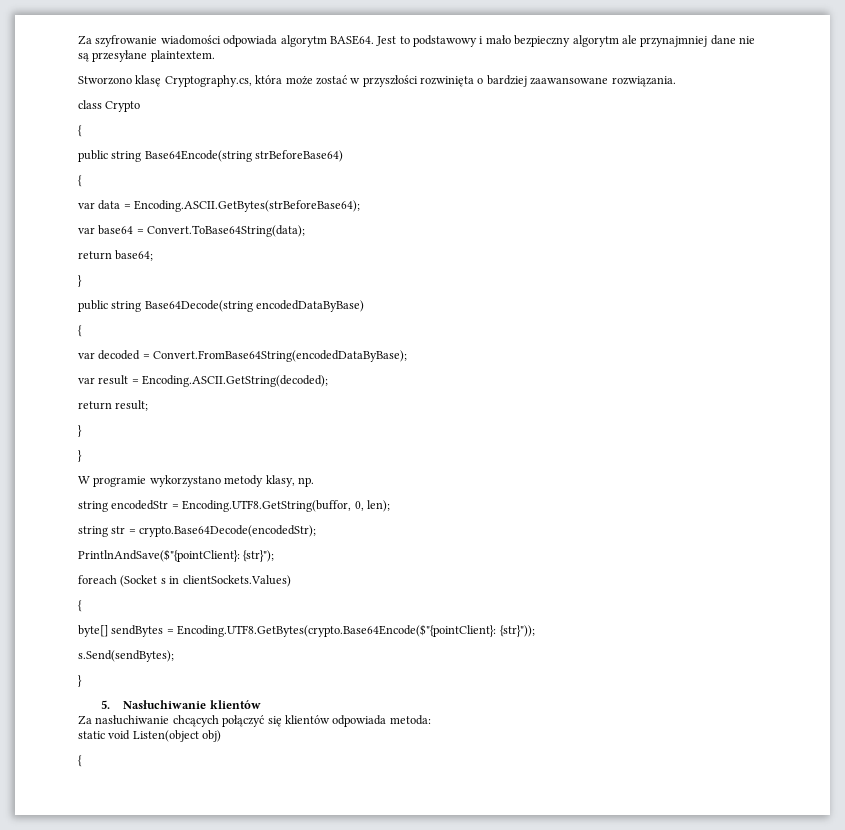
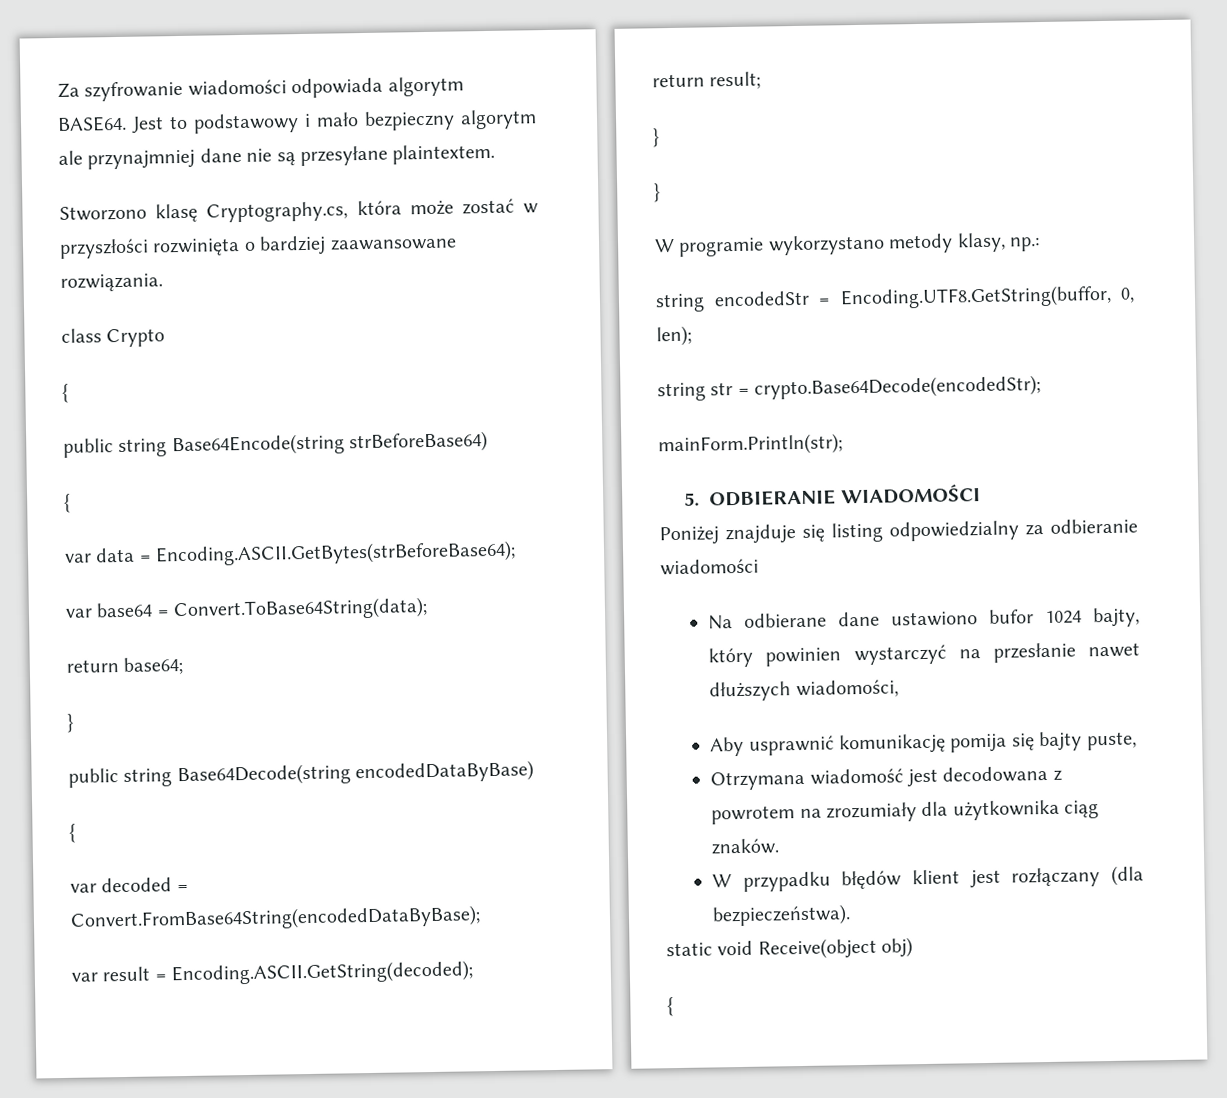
[297,477,314,487] np. -> [1009,237,1040,252] np.:
[78,549,275,562] [78,575,291,587] [78,600,82,612] [78,624,535,637] [78,650,174,662] [78,675,82,687] [100,700,261,709] [78,715,431,727] PrintlnAndSave($"{pointClient}: {str}"); // foreach (Socket s in clientSockets.Values) // { // byte[] sendBytes = Encoding.UTF8.GetBytes(crypto.Base64Encode($"{pointClient}: {str}")); // s.Send(sendBytes); // } // 5. Nasłuchiwanie klientów // Za nasłuchiwanie chcących połączyć się klientów odpowiada metoda: -> [658,433,843,457] [684,484,981,507] [659,518,1138,546] [660,558,759,576] [708,607,1140,630] [708,642,1140,668] [709,679,899,702] [710,731,1137,757] [710,765,1062,791] [711,799,1100,825] [711,838,780,855] [712,865,1144,892] [712,904,852,927] mainForm.Println(str); // 5. ODBIERANIE WIADOMOŚCI // Poniżej znajduje się listing odpowiedzialny za odbieranie wiadomości // Na odbierane dane ustawiono bufor 1024 bajty, który powinien wystarczyć na przesłanie nawet dłuższych wiadomości, // Aby usprawnić komunikację pomija się bajty puste, // Otrzymana wiadomość jest decodowana z powrotem na zrozumiały dla użytkownika ciąg znaków. // W przypadku błędów klient jest rozłączany (dla bezpieczeństwa).
[132,730,199,742] Listen(object -> [757,937,877,960] Receive(object

